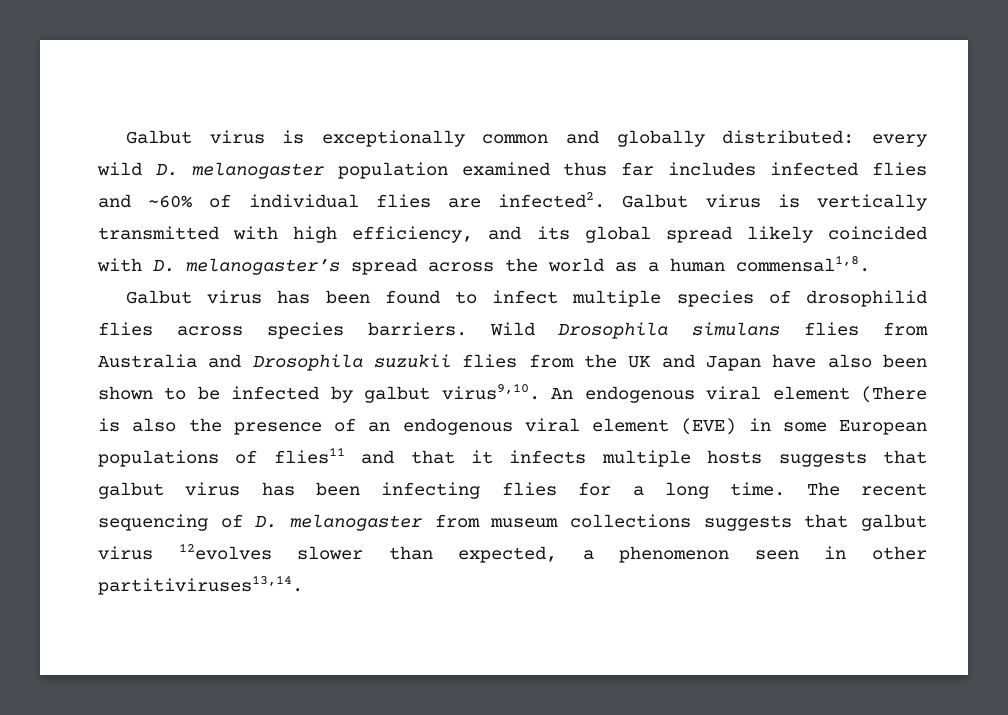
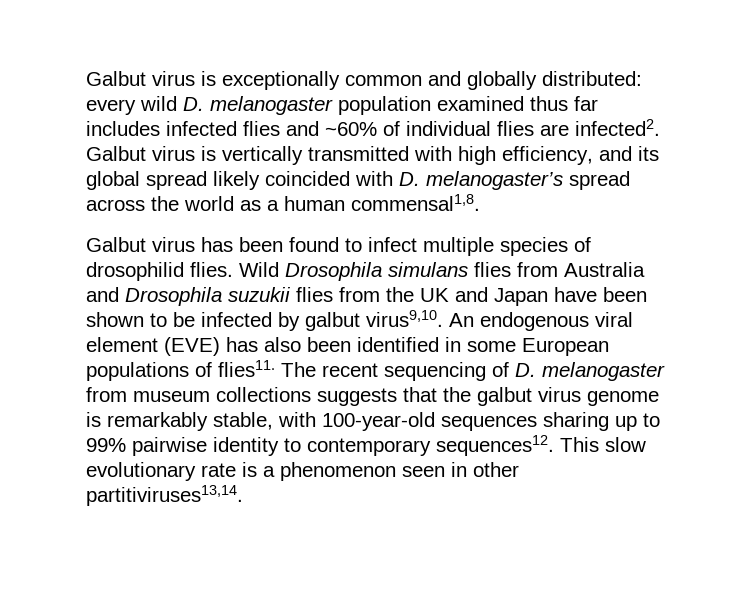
[98,322,467,339] flies across species barriers. -> [190,262,233,277] flies.
[827,354,872,368] also -> (597, 294) none
[861,386,928,403] [98,418,737,435] (There is also the presence of an endogenous viral element (EVE) -> [164,337,439,356] (EVE) has also been identified
[273,447,927,467] [98,482,786,499] flies11 and that it infects multiple hosts suggests that galbut virus has been infecting flies for a long time. -> [218,360,275,377] flies11.
[860,514,927,531] [98,543,558,563] galbut virus 12evolves slower than expected, -> [443,387,659,406] [86,412,660,431] [86,435,646,456] [86,462,257,481] the galbut virus genome is remarkably stable, with 100-year-old sequences sharing up to 99% pairwise identity to contemporary sequences12. This slow evolutionary rate is

